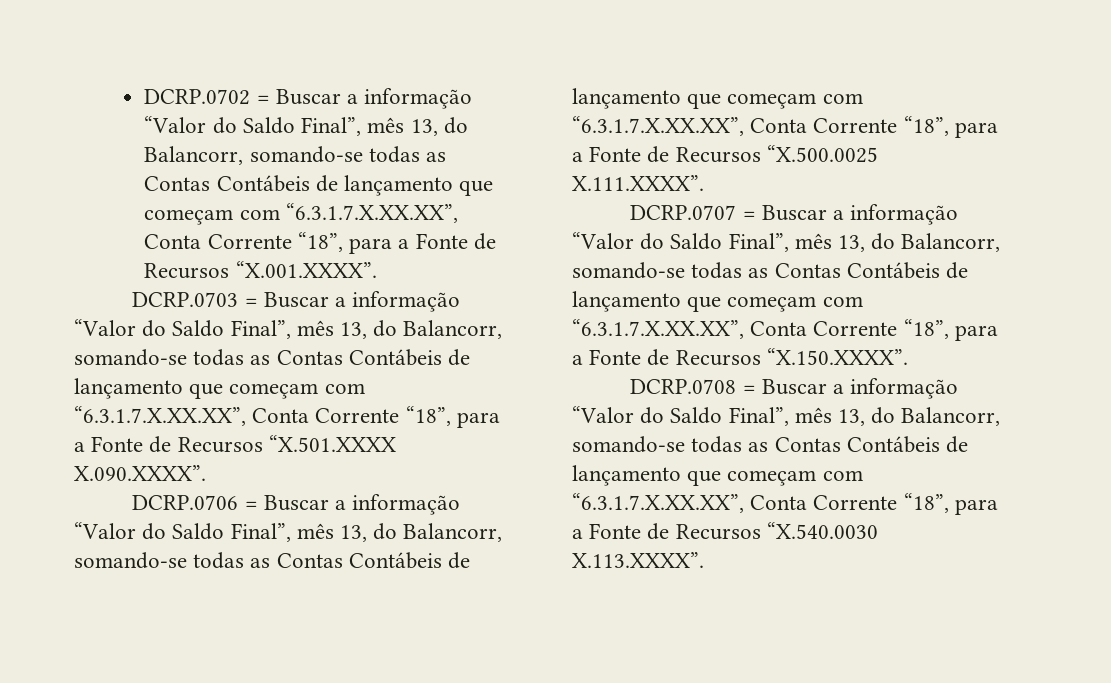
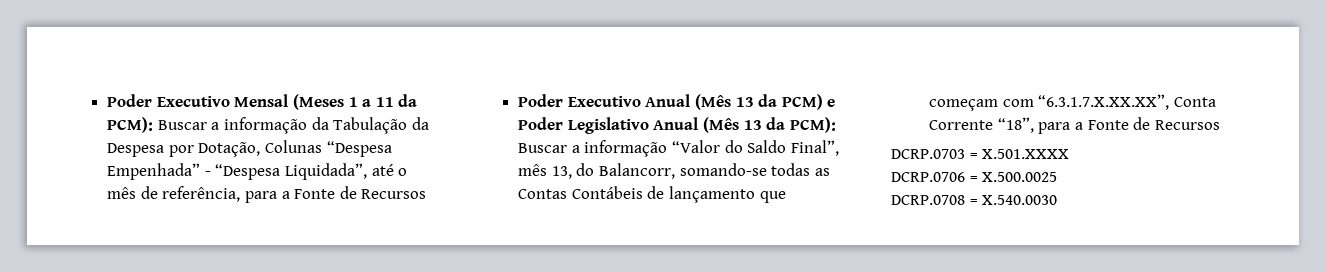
[144,89,270,105] DCRP.0702 = -> [107,94,418,110] [107,117,429,134] [107,140,392,157] [107,163,408,180] [107,186,427,203] [518,94,836,110] [518,117,836,134] Poder Executivo Mensal (Meses 1 a 11 da PCM): Buscar a informação da Tabulação da Despesa por Dotação, Colunas “Despesa Empenhada” - “Despesa Liquidada”, até o mês de referência, para a Fonte de Recursos // Poder Executivo Anual (Mês 13 da PCM) e Poder Legislativo Anual (Mês 13 da PCM):
[235,261,377,278] “X.001.XXXX”. -> (1220, 125) none
[263,291,461,312] [74,319,503,339] [74,349,471,366] [74,378,365,399] [74,406,500,428] [74,435,396,453] [74,465,206,481] [132,494,461,515] [74,522,503,542] [74,552,471,569] [572,88,863,109] [572,116,998,138] [572,145,878,163] [572,175,704,191] [630,204,959,225] [572,232,1001,252] [572,262,969,279] [572,291,863,312] [572,319,998,341] [572,348,908,366] [630,378,959,399] [572,406,1001,426] [572,436,969,453] [572,465,863,486] [572,493,998,515] [572,522,878,540] [572,552,704,568] Buscar a informação “Valor do Saldo Final”, mês 13, do Balancorr, somando-se todas as Contas Contábeis de lançamento que começam com “6.3.1.7.X.XX.XX”, Conta Corrente “18”, para a Fonte de Recursos “X.501.XXXX X.090.XXXX”. // DCRP.0706 = Buscar a informação “Valor do Saldo Final”, mês 13, do Balancorr, somando-se todas as Contas Contábeis de lançamento que começam com “6.3.1.7.X.XX.XX”, Conta Corrente “18”, para a Fonte de Recursos “X.500.0025 X.111.XXXX”. // DCRP.0707 = Buscar a informação “Valor do Saldo Final”, mês 13, do Balancorr, somando-se todas as Contas Contábeis de lançamento que começam com “6.3.1.7.X.XX.XX”, Conta Corrente “18”, para a Fonte de Recursos “X.150.XXXX”. // DCRP.0708 = Buscar a informação “Valor do Saldo Final”, mês 13, do Balancorr, somando-se todas as Contas Contábeis de lançamento que começam com “6.3.1.7.X.XX.XX”, Conta Corrente “18”, para a Fonte de Recursos “X.540.0030 X.113.XXXX”. -> [982,149,1070,159] [891,172,1058,182] [891,195,1058,205] X.501.XXXX // DCRP.0706 = X.500.0025 // DCRP.0708 = X.540.0030

